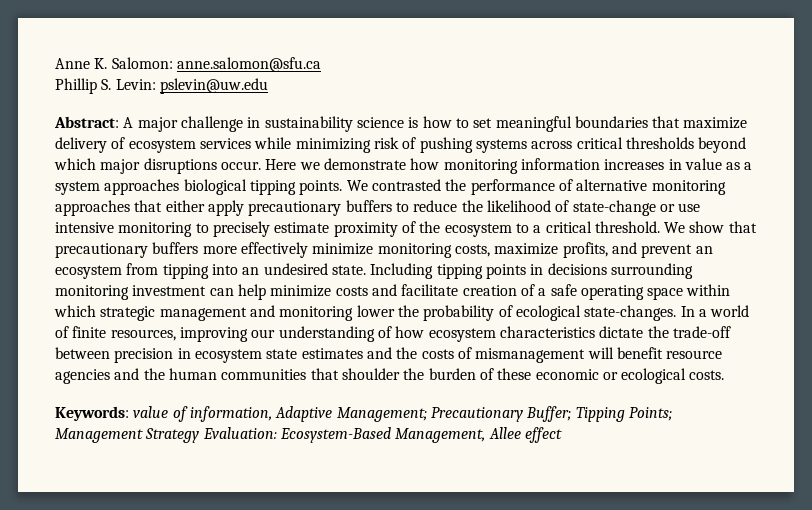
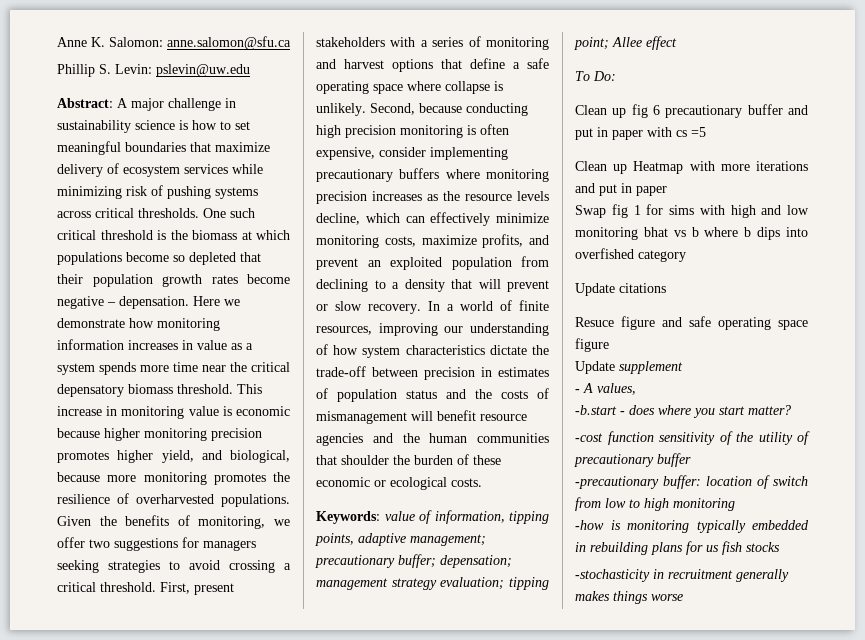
[625,137,747,153] [54,158,261,174] thresholds beyond which major disruptions occur. -> [138,208,255,218] [57,230,290,240] [57,252,261,265] [57,274,290,287] [57,296,189,309] thresholds. One such critical threshold is the biomass at which populations become so depleted that their population growth rates become negative – depensation.
[104,179,726,195] [55,200,701,216] [55,221,757,237] [55,242,237,258] approaches biological tipping points. We contrasted the performance of alternative monitoring approaches that either apply precautionary buffers to reduce the likelihood of state-change or use intensive monitoring to precisely estimate proximity of the ecosystem to a critical threshold. We show that precautionary buffers more -> [99,362,290,375] [57,384,262,397] [57,406,290,419] [57,428,262,441] [57,450,290,463] [57,472,290,485] [57,493,290,507] [57,515,290,529] [57,537,256,551] [57,560,291,573] [57,582,234,595] [316,36,549,50] [316,58,549,72] [316,81,503,94] [316,103,528,116] [316,124,509,138] [316,147,508,160] [316,168,549,182] [316,191,549,204] [316,213,425,225] spends more time near the critical depensatory biomass threshold. This increase in monitoring value is economic because higher monitoring precision promotes higher yield, and biological, because more monitoring promotes the resilience of overharvested populations. Given the benefits of monitoring, we offer two suggestions for managers seeking strategies to avoid crossing a critical threshold. First, present stakeholders with a series of monitoring and harvest options that define a safe operating space where collapse is unlikely. Second, because conducting high precision monitoring is often expensive, consider implementing precautionary buffers where monitoring precision increases as the resource levels decline, which can
[55,263,693,279] [55,284,731,300] [54,305,677,321] ecosystem from tipping into an undesired state. Including tipping points in decisions surrounding monitoring investment can help minimize costs and facilitate creation of a safe operating space within which strategic management and monitoring lower the probability of ecological state-changes. -> [390,256,549,270] [316,279,549,292] [316,301,421,314] exploited population from declining to a density that will prevent or slow recovery.
[428,328,496,342] ecosystem -> [362,346,401,358] system
[194,348,363,363] ecosystem state estimates -> [498,367,549,377] [316,388,437,402] estimates of population status
[275,406,672,422] [55,427,562,443] Adaptive Management; Precautionary Buffer; Tipping Points; Management Strategy Evaluation: Ecosystem-Based Management, Allee effect -> [509,511,549,524] [315,533,486,546] [315,554,512,568] [316,577,549,590] [574,36,677,50] [575,71,616,81] [575,104,808,118] [575,127,706,140] [575,161,808,174] [575,183,667,196] [575,204,809,218] [575,227,808,240] [575,248,686,262] [575,283,666,296] [575,316,808,330] [575,338,609,352] [575,361,683,374] [575,383,636,395] [575,405,791,418] [575,431,810,445] [574,453,691,467] [575,475,808,489] [575,497,735,511] [575,520,809,533] [575,541,780,555] [575,569,789,582] [575,591,683,604] tipping points, adaptive management; precautionary buffer; depensation; management strategy evaluation; tipping point; Allee effect // To Do: // Clean up fig 6 precautionary buffer and put in paper with cs =5 // Clean up Heatmap with more iterations and put in paper // Swap fig 1 for sims with high and low monitoring bhat vs b where b dips into overfished category // Update citations // Resuce figure and safe operating space figure // Update supplement // - A values, // -b.start - does where you start matter? // -cost function sensitivity of the utility of precautionary buffer // -precautionary buffer: location of switch from low to high monitoring // -how is monitoring typically embedded in rebuilding plans for us fish stocks // -stochasticity in recruitment generally makes things worse

